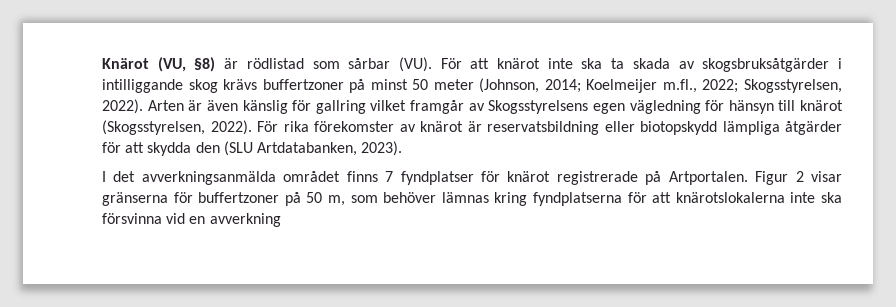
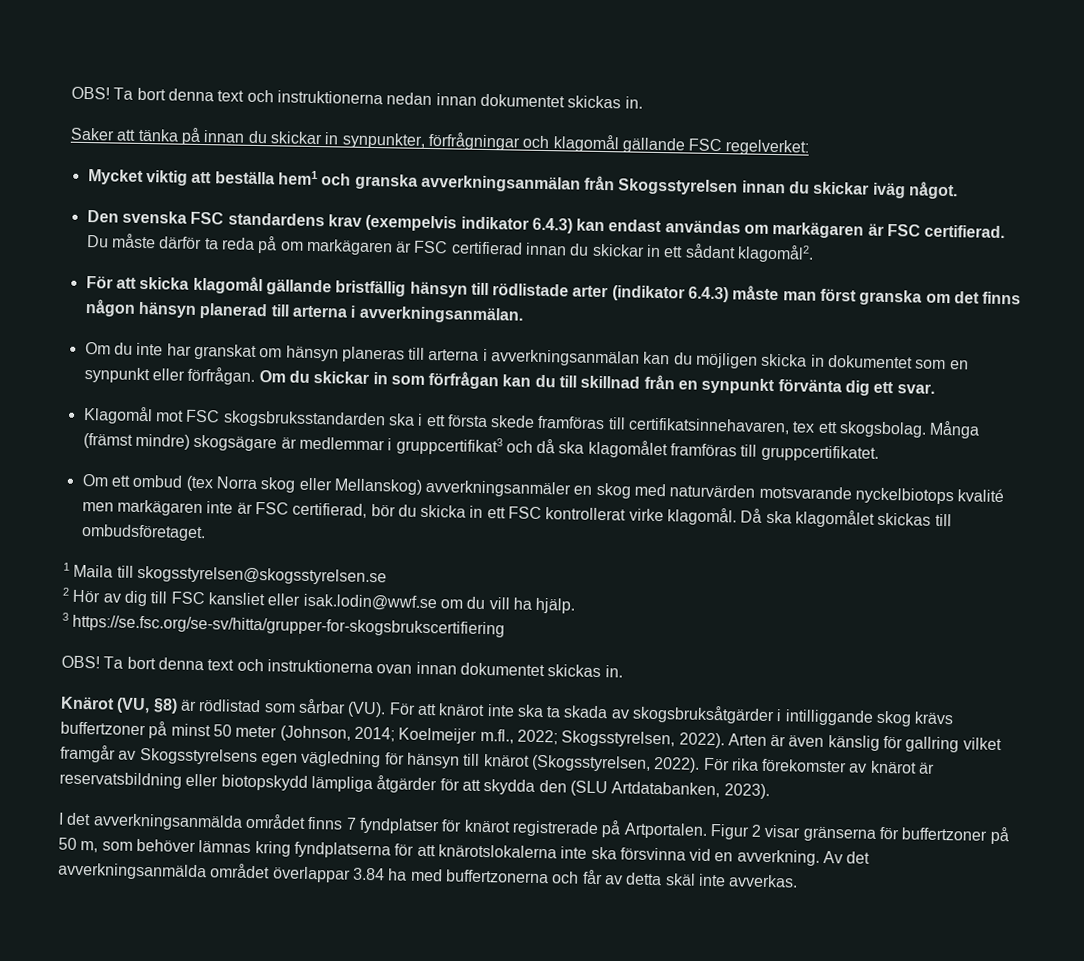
(102, 63) none -> [71,86,643,109] [70,127,810,156] [87,169,959,200] [86,210,1006,239] [86,233,815,263] [85,275,1022,306] [84,298,523,324] [84,341,969,370] [83,366,935,396] [82,405,981,439] [82,432,879,462] [81,473,1005,505] [81,499,952,528] [80,523,206,542] [63,562,387,586] [62,587,576,614] [62,612,506,638] [61,655,623,678] OBS! Ta bort denna text och instruktionerna nedan innan dokumentet skickas in. // Saker att tänka på innan du skickar in synpunkter, förfrågningar och klagomål gällande FSC regelverket: // Mycket viktig att beställa hem1 och granska avverkningsanmälan från Skogsstyrelsen innan du skickar iväg något. // Den svenska FSC standardens krav (exempelvis indikator 6.4.3) kan endast användas om markägaren är FSC certifierad. Du måste därför ta reda på om markägaren är FSC certifierad innan du skickar in ett sådant klagomål2. // För att skicka klagomål gällande bristfällig hänsyn till rödlistade arter (indikator 6.4.3) måste man först granska om det finns någon hänsyn planerad till arterna i avverkningsanmälan. // Om du inte har granskat om hänsyn planeras till arterna i avverkningsanmälan kan du möjligen skicka in dokumentet som en synpunkt eller förfrågan. Om du skickar in som förfrågan kan du till skillnad från en synpunkt förvänta dig ett svar. // Klagomål mot FSC skogsbruksstandarden ska i ett första skede framföras till certifikatsinnehavaren, tex ett skogsbolag. Många (främst mindre) skogsägare är medlemmar i gruppcertifikat3 och då ska klagomålet framföras till gruppcertifikatet. // Om ett ombud (tex Norra skog eller Mellanskog) avverkningsanmäler en skog med naturvärden motsvarande nyckelbiotops kvalité men markägaren inte är FSC certifierad, bör du skicka in ett FSC kontrollerat virke klagomål. Då ska klagomålet skickas till ombudsföretaget. // 1 Maila till skogsstyrelsen@skogsstyrelsen.se // 2 Hör av dig till FSC kansliet eller isak.lodin@wwf.se om du vill ha hjälp. // 3 https://se.fsc.org/se-sv/hitta/grupper-for-skogsbrukscertifiering // OBS! Ta bort denna text och instruktionerna ovan innan dokumentet skickas in. //
[209,213,281,227] avverkning -> [736,849,871,866] [57,862,799,888] avverkning. Av det avverkningsanmälda området överlappar 3.84 ha med buffertzonerna och får av detta skäl inte avverkas.

